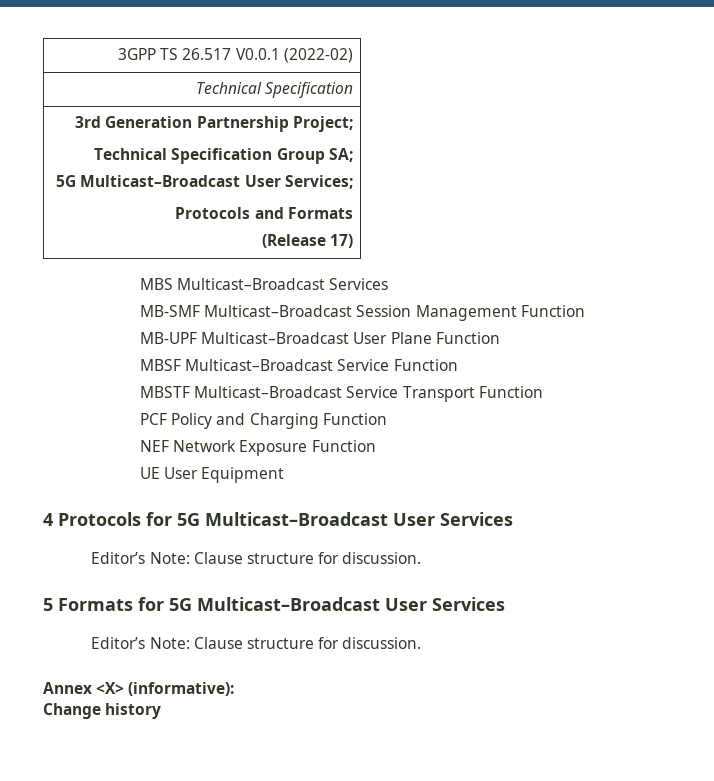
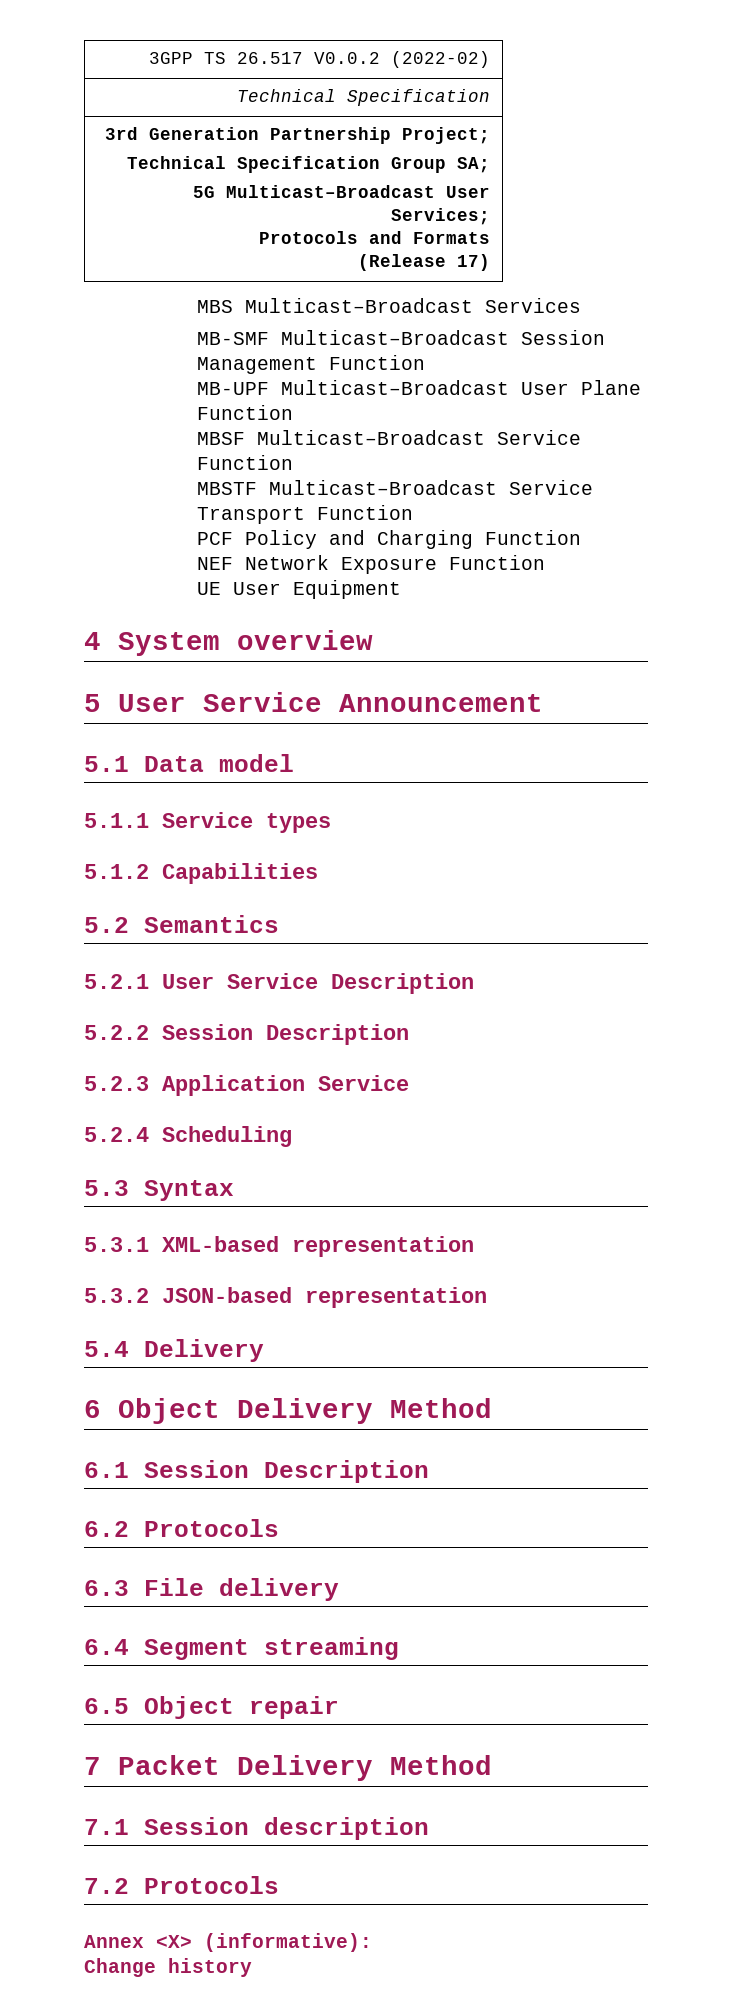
[235,48,280,60] V0.0.1 -> [314,52,381,64] V0.0.2
[58,512,513,526] [91,552,422,564] [43,597,505,611] [91,637,422,649] Protocols for 5G Multicast–Broadcast User Services // Editor’s Note: Clause structure for discussion. // 5 Formats for 5G Multicast–Broadcast User Services // Editor’s Note: Clause structure for discussion. -> [118,630,373,656] [84,692,543,712] [84,754,294,772] [84,812,331,833] [84,863,318,884] [84,915,279,933] [84,973,474,994] [84,1024,409,1045] [84,1075,409,1096] [84,1126,292,1147] [84,1180,234,1201] [84,1236,474,1257] [84,1287,487,1308] [84,1339,264,1362] [84,1398,492,1424] [84,1460,429,1483] [84,1519,279,1537] [84,1578,339,1601] [84,1637,399,1660] [84,1696,339,1719] [84,1755,492,1781] [84,1817,429,1840] [84,1876,279,1894] System overview // 5 User Service Announcement // 5.1 Data model // 5.1.1 Service types // 5.1.2 Capabilities // 5.2 Semantics // 5.2.1 User Service Description // 5.2.2 Session Description // 5.2.3 Application Service // 5.2.4 Scheduling // 5.3 Syntax // 5.3.1 XML-based representation // 5.3.2 JSON-based representation // 5.4 Delivery // 6 Object Delivery Method // 6.1 Session Description // 6.2 Protocols // 6.3 File delivery // 6.4 Segment streaming // 6.5 Object repair // 7 Packet Delivery Method // 7.1 Session description // 7.2 Protocols

